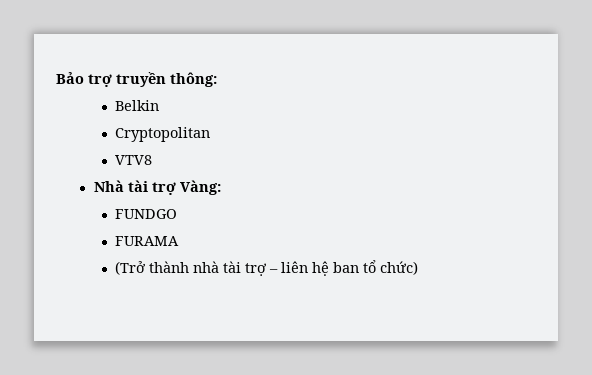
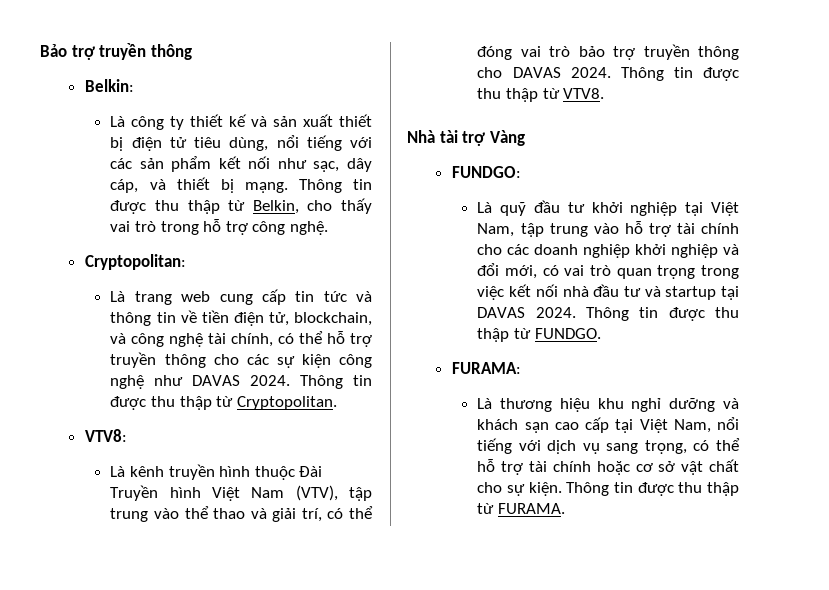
[170,72,217,87] [115,100,160,111] [115,127,211,142] [115,155,153,165] [93,180,221,195] [115,209,178,219] [115,236,180,246] [115,260,419,276] thông: // Belkin // Cryptopolitan // VTV8 // Nhà tài trợ Vàng: // FUNDGO // FURAMA // (Trở thành nhà tài trợ – liên hệ ban tổ chức) -> [150,44,192,60] [84,79,134,92] [110,114,372,130] [110,135,373,151] [110,156,372,172] [110,177,372,193] [110,198,372,214] [110,219,328,235] [84,254,186,270] [110,289,372,305] [110,310,372,326] [110,331,372,347] [110,352,372,368] [110,375,372,389] [110,396,337,410] [84,429,127,442] [110,464,323,480] [110,485,373,501] [110,506,373,522] [477,44,739,60] [477,67,739,81] [477,88,605,102] [407,130,525,146] [451,166,521,178] [477,200,739,216] [477,221,739,237] [477,244,739,258] [477,263,739,279] [477,284,739,300] [477,307,739,321] [477,328,601,342] [451,362,521,374] [477,398,739,412] [477,417,739,433] [477,438,740,454] [477,459,739,475] [477,482,739,496] [477,503,566,514] thông // Belkin: // Là công ty thiết kế và sản xuất thiết bị điện tử tiêu dùng, nổi tiếng với các sản phẩm kết nối như sạc, dây cáp, và thiết bị mạng. Thông tin được thu thập từ Belkin, cho thấy vai trò trong hỗ trợ công nghệ. // Cryptopolitan: // Là trang web cung cấp tin tức và thông tin về tiền điện tử, blockchain, và công nghệ tài chính, có thể hỗ trợ truyền thông cho các sự kiện công nghệ như DAVAS 2024. Thông tin được thu thập từ Cryptopolitan. // VTV8: // Là kênh truyền hình thuộc Đài Truyền hình Việt Nam (VTV), tập trung vào thể thao và giải trí, có thể đóng vai trò bảo trợ truyền thông cho DAVAS 2024. Thông tin được thu thập từ VTV8. // Nhà tài trợ Vàng // FUNDGO: // Là quỹ đầu tư khởi nghiệp tại Việt Nam, tập trung vào hỗ trợ tài chính cho các doanh nghiệp khởi nghiệp và đổi mới, có vai trò quan trọng trong việc kết nối nhà đầu tư và startup tại DAVAS 2024. Thông tin được thu thập từ FUNDGO. // FURAMA: // Là thương hiệu khu nghỉ dưỡng và khách sạn cao cấp tại Việt Nam, nổi tiếng với dịch vụ sang trọng, có thể hỗ trợ tài chính hoặc cơ sở vật chất cho sự kiện. Thông tin được thu thập từ FURAMA.

